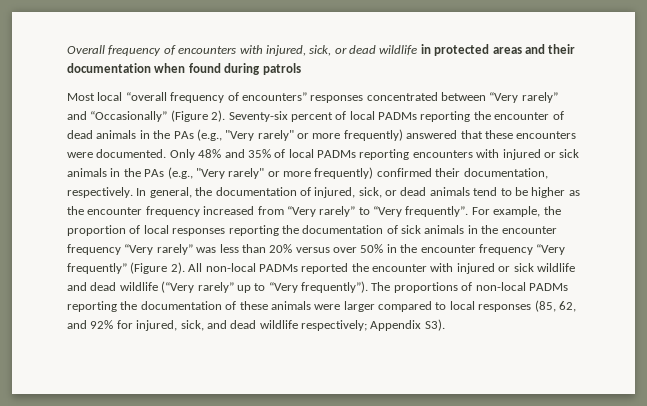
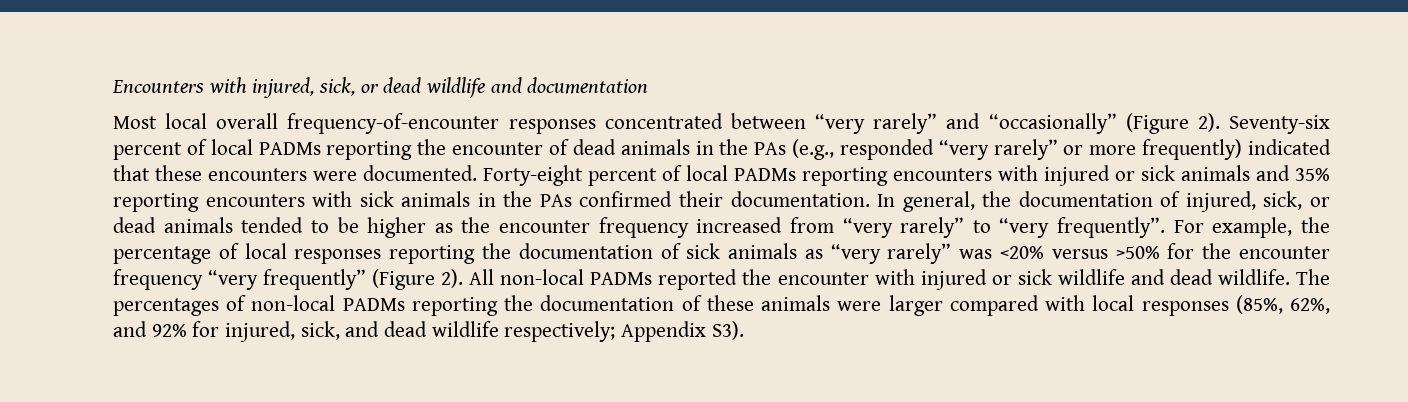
[67,45,237,56] Overall frequency of encounters -> [112,80,204,93] Encounters
[420,44,576,56] [67,63,301,75] [67,92,307,103] in protected areas and their documentation when found during patrols // Most local “overall frequency of encounters” -> [490,77,649,94] [113,113,500,134] and documentation // Most local overall frequency-of-encounter
[489,92,519,103] “Very -> [815,114,866,134] “very
[90,111,168,122] “Occasionally” -> [988,113,1117,134] “occasionally”
[225,129,458,141] "Very rarely" or more frequently) answered -> [839,139,1332,160] responded “very rarely” or more frequently) indicated
[169,149,271,160] Only 48% and 35% -> [483,165,657,186] Forty-eight percent
[110,167,548,179] [67,187,133,198] in the PAs (e.g., "Very rarely" or more frequently) confirmed their documentation, respectively. -> [1256,165,1330,181] [113,191,870,212] and 35% reporting encounters with sick animals in the PAs confirmed their documentation.
[473,187,498,196] tend -> [241,217,304,233] tended
[286,206,316,217] “Very -> [842,218,893,238] “very
[373,206,402,217] “Very -> [999,218,1050,238] “very
[67,225,126,236] proportion -> [113,246,211,264] percentage
[467,225,557,234] [67,244,566,255] in the encounter frequency “Very rarely” was less than 20% versus over 50% in the encounter frequency “Very -> [804,243,1331,264] [113,269,259,290] as “very rarely” was <20% versus >50% for the encounter frequency “very
[119,281,458,293] wildlife (“Very rarely” up to “Very frequently”). The proportions -> [1217,269,1330,285] [113,298,219,316] wildlife. The percentages
[435,300,576,312] to local responses (85, 62, -> [1045,295,1331,316] with local responses (85%, 62%,

